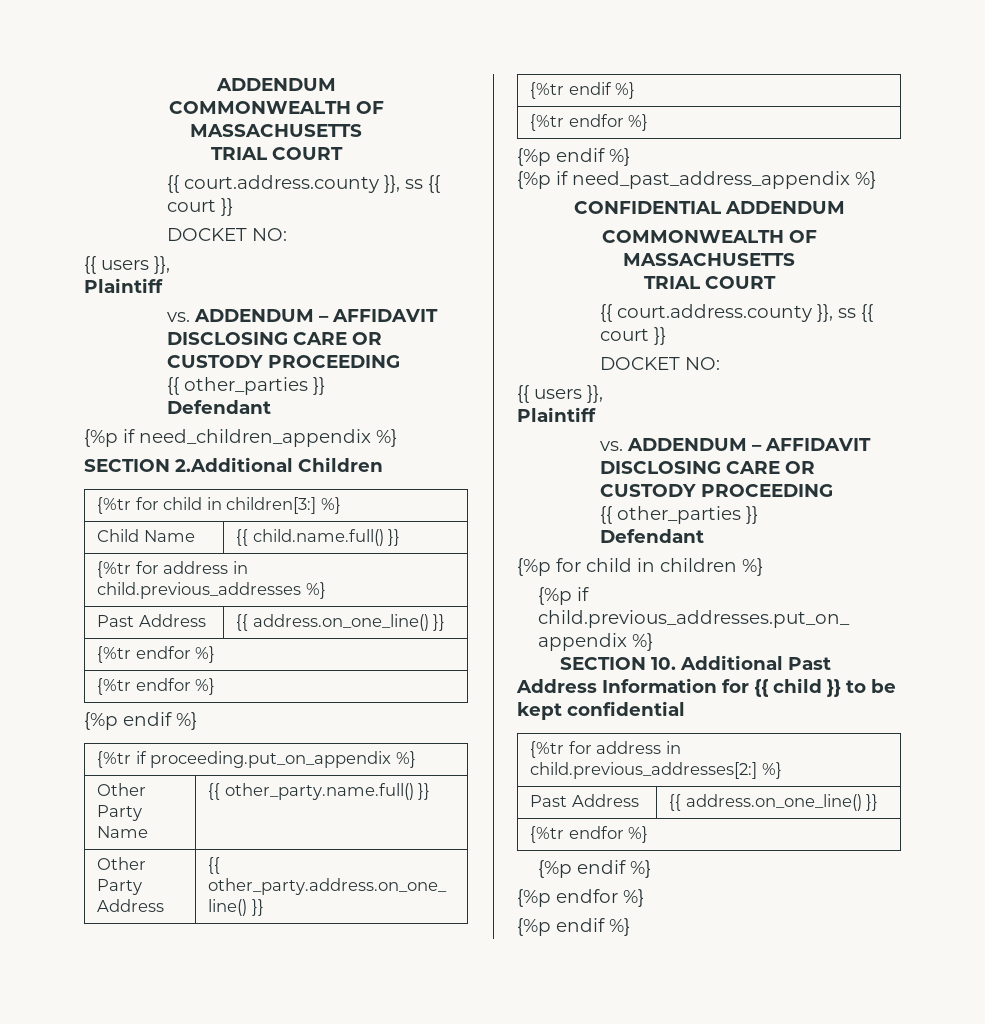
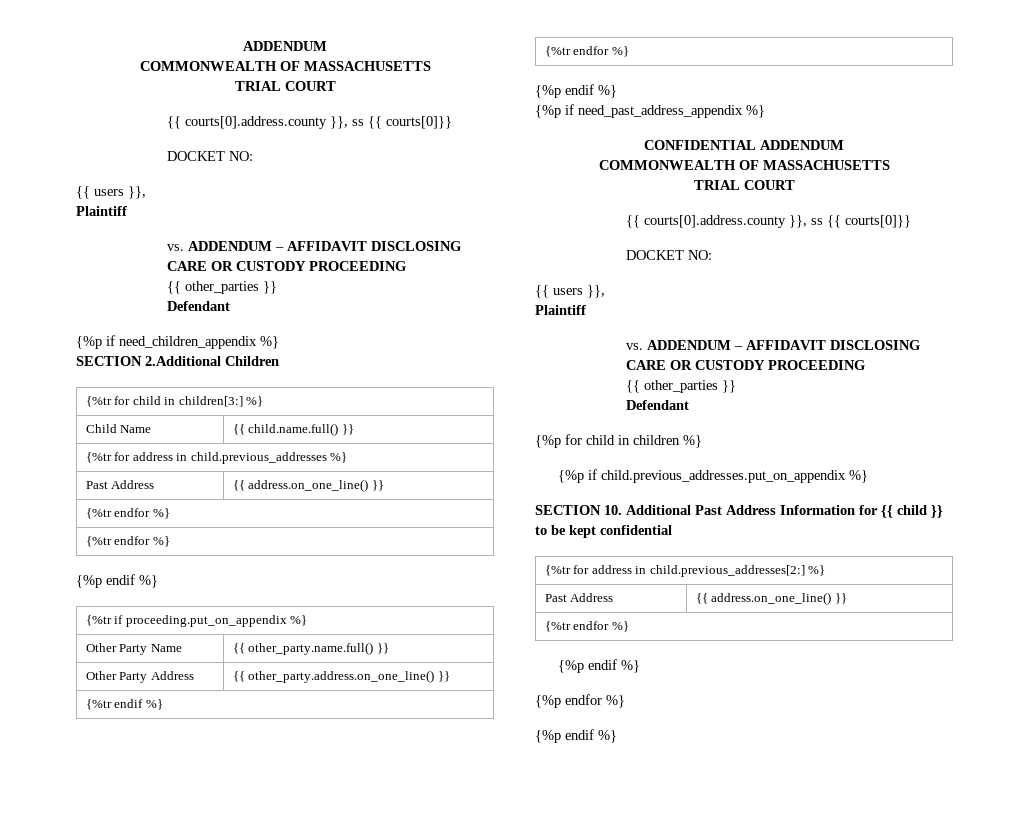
[215,78,336,91] [168,101,384,114] [190,124,362,137] [210,147,343,160] [166,175,440,193] [166,198,233,216] ADDENDUM // COMMONWEALTH OF MASSACHUSETTS // TRIAL COURT // {{ court.address.county }}, ss {{ court }} -> [243,41,327,51] [139,61,431,71] [234,81,336,91] [166,116,452,129] ADDENDUM // COMMONWEALTH OF MASSACHUSETTS // TRIAL COURT // {{ courts[0].address.county }}, ss {{ courts[0]}}
[616,304,873,322] [599,327,666,345] court.address.county }}, ss {{ court }} -> [643,215,911,228] courts[0].address.county }}, ss {{ courts[0]}}

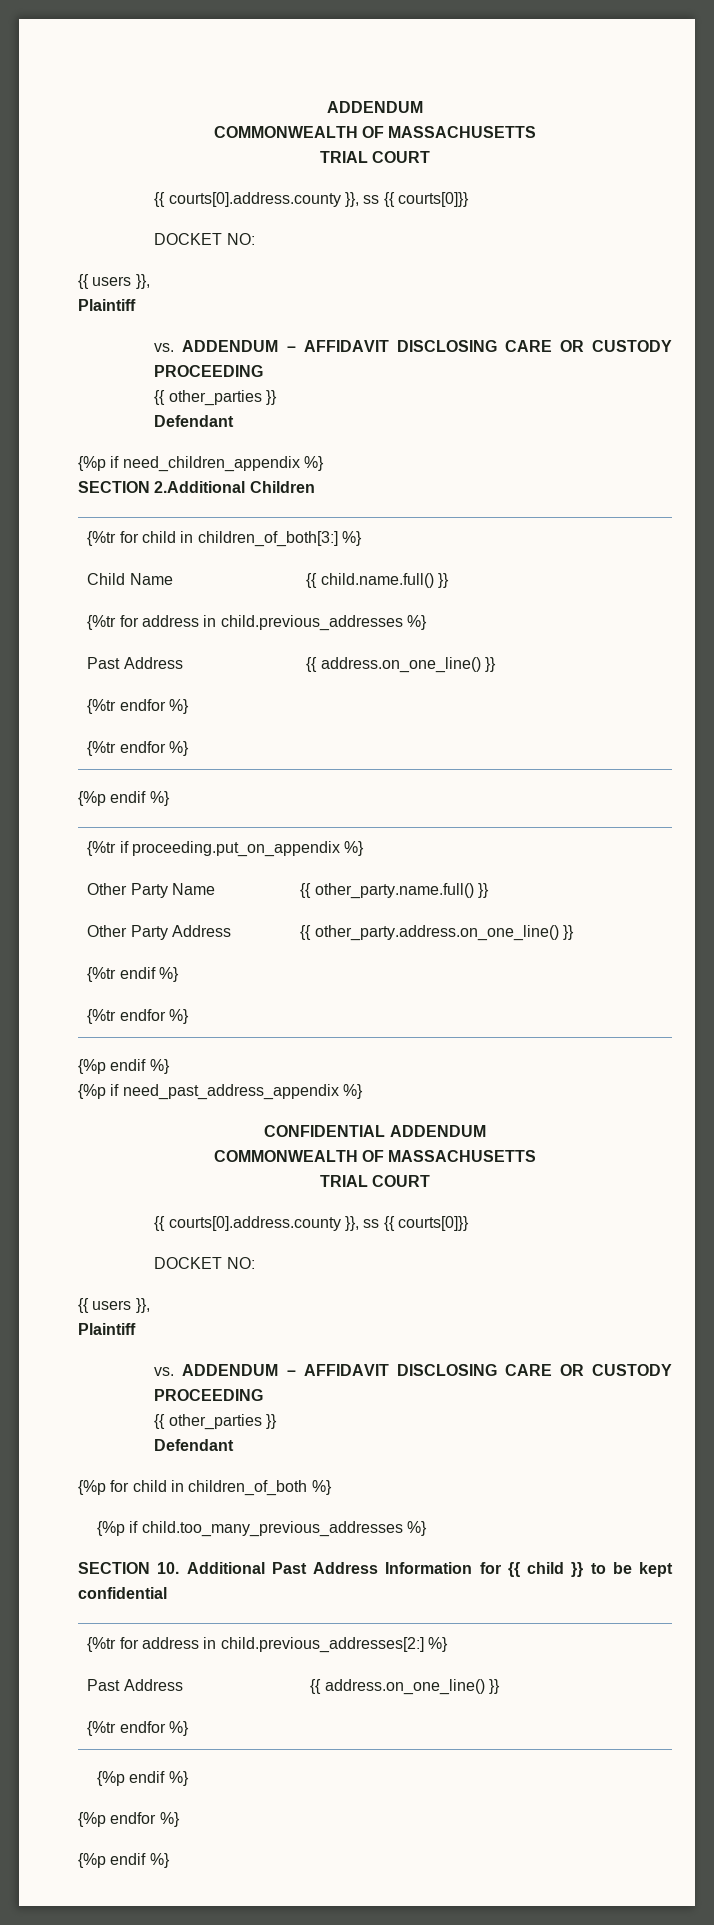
[178,396,243,407] children[3:] -> [197,531,338,547] children_of_both[3:]
[633,435,702,448] [557,469,846,483] children %} // {%p if child.previous_addresses.put_on_appendix -> [188,1480,332,1496] [97,1521,403,1537] children_of_both %} // {%p if child.too_many_previous_addresses

